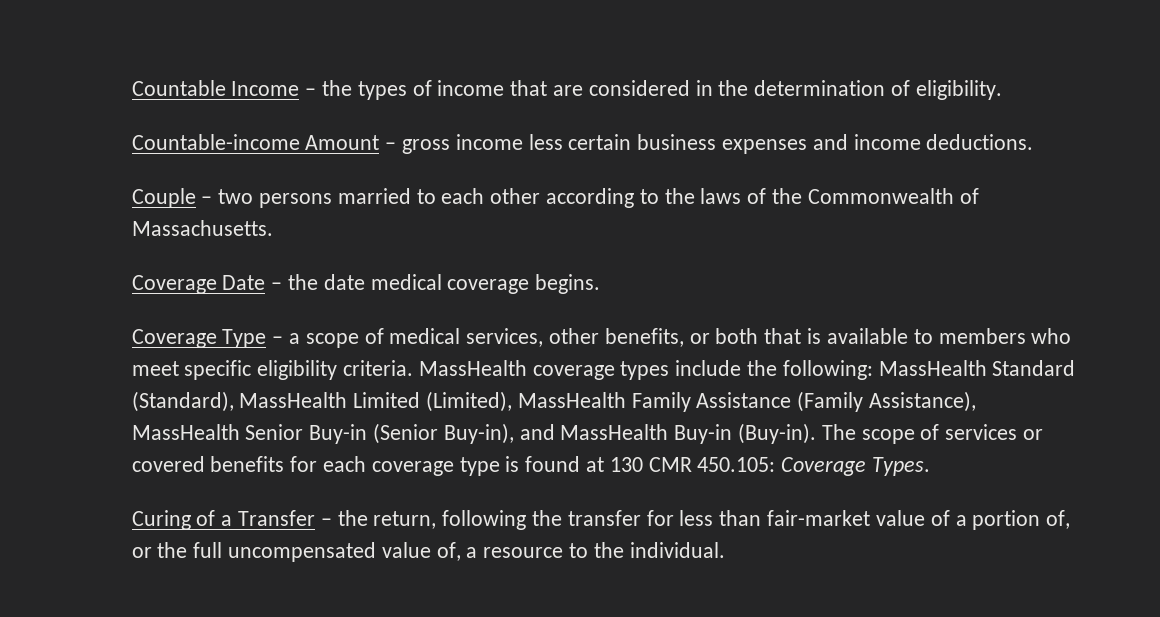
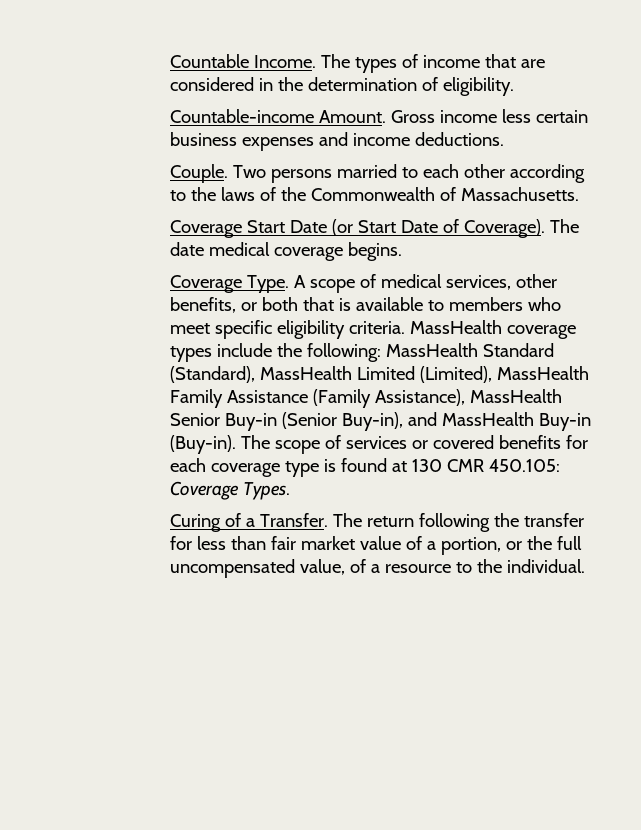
[231,80,353,96] Income – the -> [254,54,351,68] Income. The
[305,135,451,154] Amount – gross -> [319,110,436,123] Amount. Gross
[131,188,254,208] Couple – two -> [170,164,267,183] Couple. Two
[222,274,319,290] Date – the -> [247,219,580,238] Start Date (or Start Date of Coverage). The
[222,329,301,348] Type – a -> [247,275,307,293] Type. A
[238,510,437,529] Transfer – the return, -> [260,513,415,527] Transfer. The return
[767,510,871,526] fair-market -> [271,536,356,550] fair market
[972,510,1071,530] portion of, -> [441,537,502,555] portion,
[381,542,461,561] value of, -> [300,559,367,575] value, of

